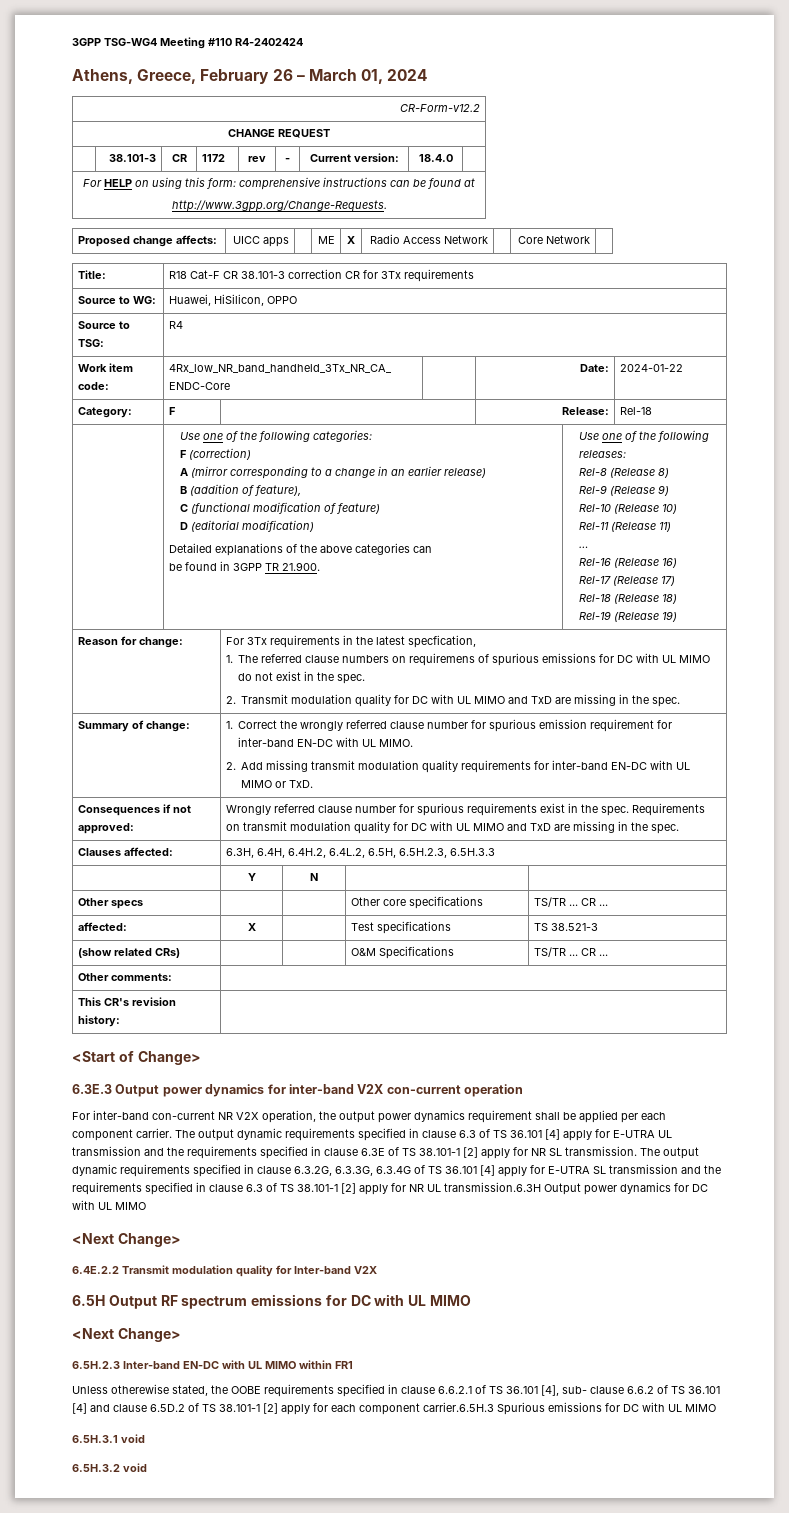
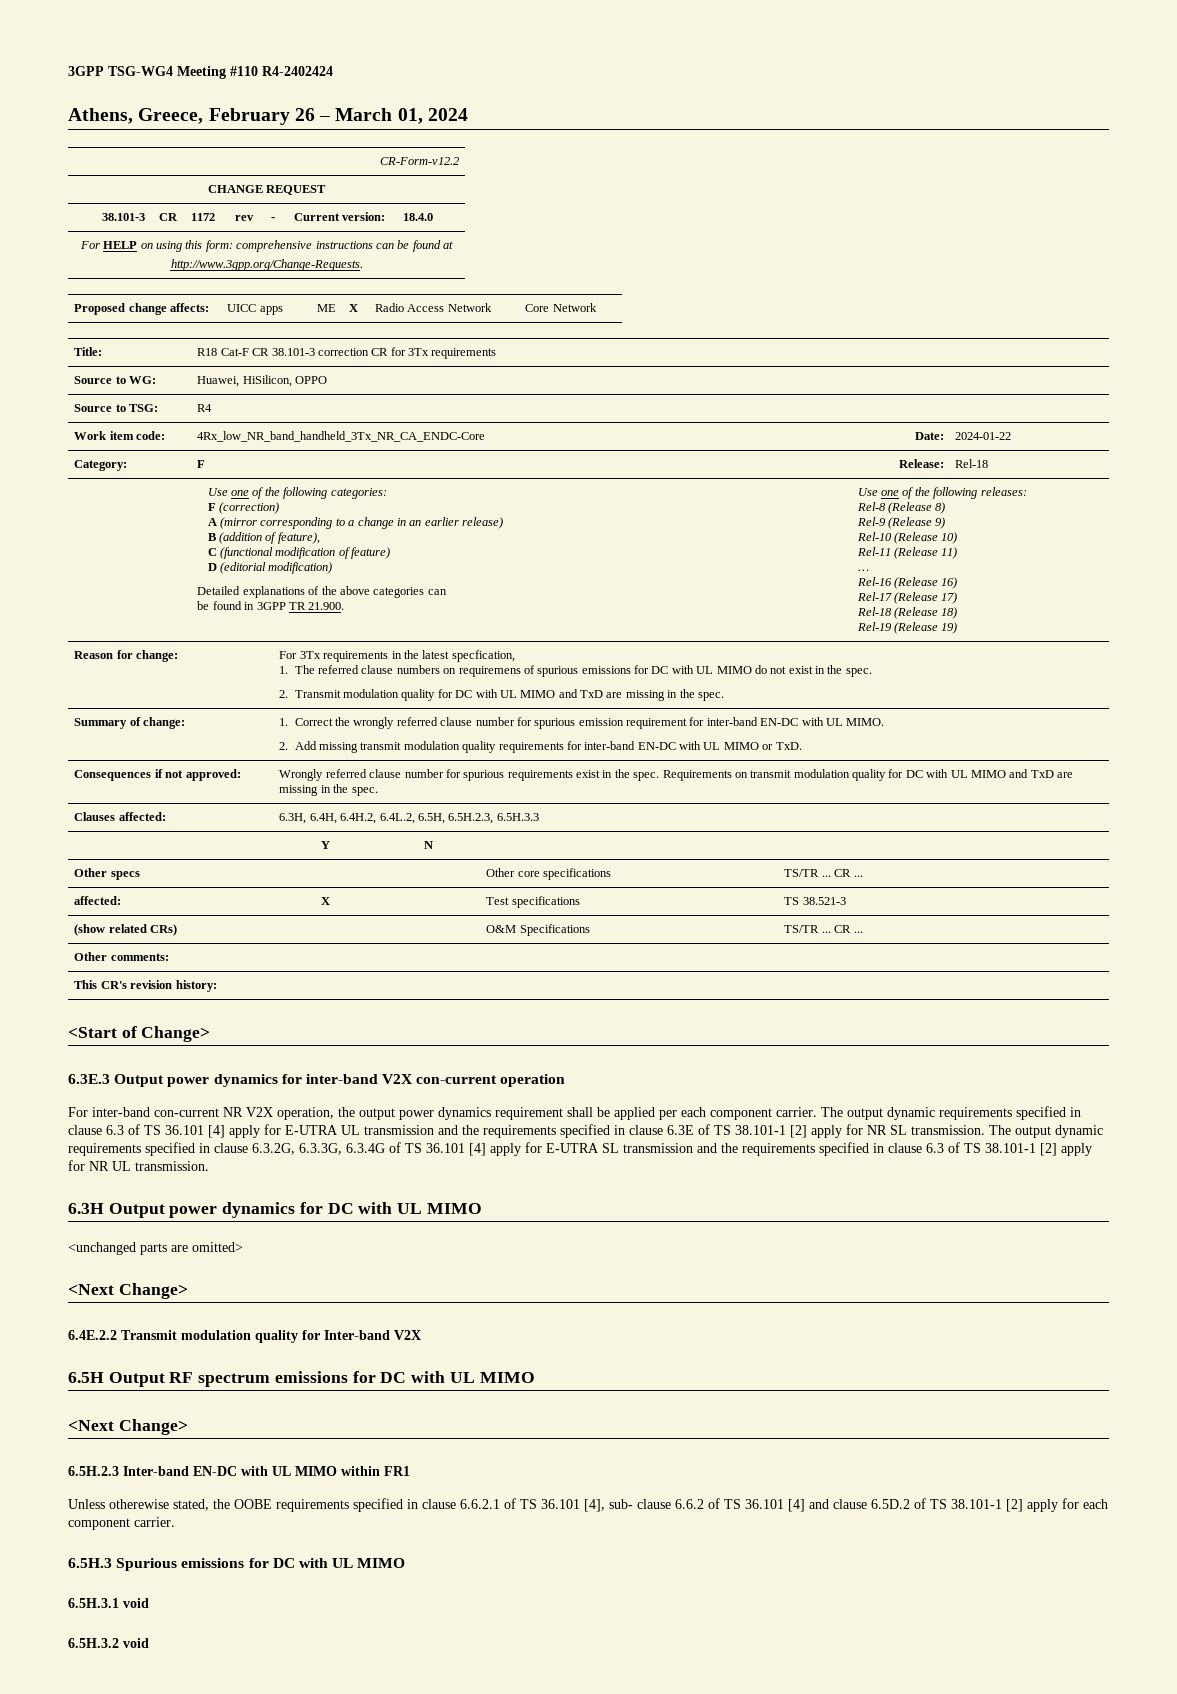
[444,1182,541,1192] transmission.6.3H -> [135,1161,209,1171] [68,1203,104,1214] transmission. // 6.3H
(146, 1206) none -> [68,1242,243,1255] // <unchanged parts are omitted>
[423,1402,494,1412] carrier.6.5H.3 -> [134,1517,175,1527] [68,1558,112,1568] carrier. // 6.5H.3

